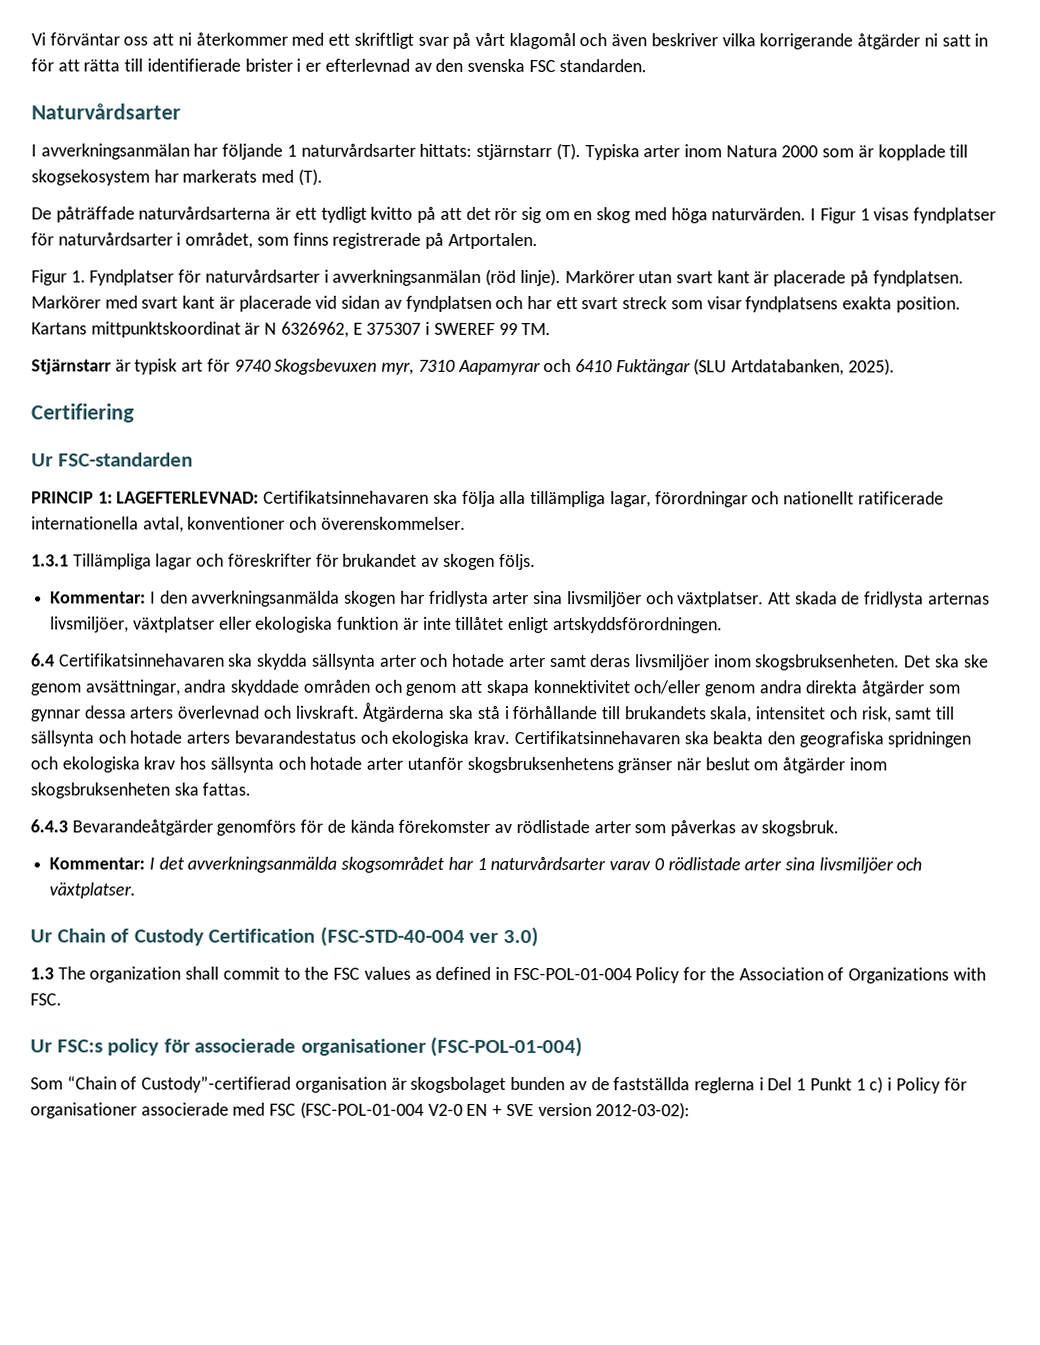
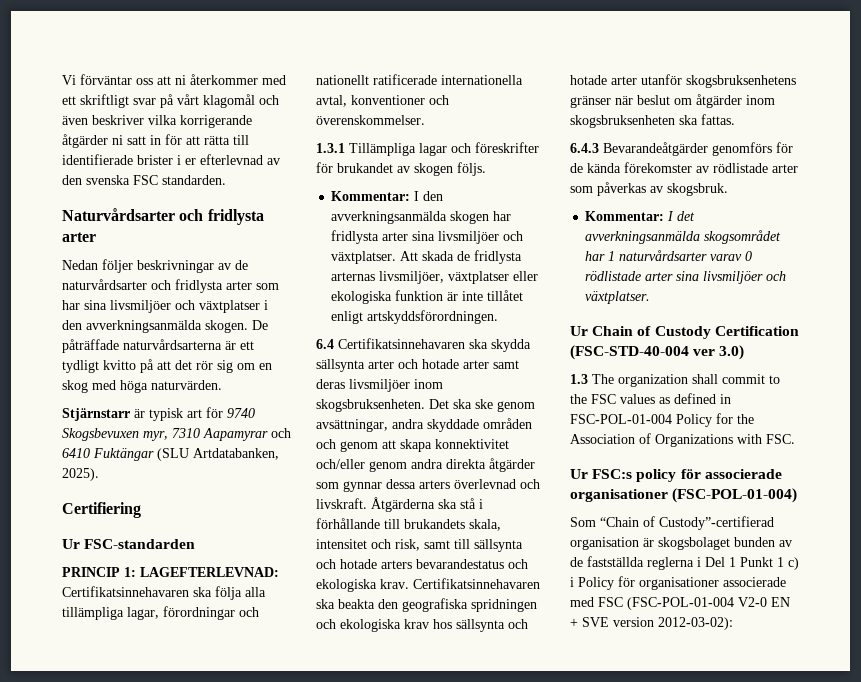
[31,143,969,161] [31,168,323,186] // I avverkningsanmälan har följande 1 naturvårdsarter hittats: stjärnstarr (T). Typiska arter inom Natura 2000 som är kopplade till skogsekosystem har markerats med (T). // -> [179,209,264,225] [62,232,96,242] [62,259,248,273] [62,279,279,293] [62,300,268,313] [62,320,248,333] och fridlysta arter // Nedan följer beskrivningar av de naturvårdsarter och fridlysta arter som har sina livsmiljöer och växtplatser i den avverkningsanmälda skogen.
[810,207,996,224] [31,232,538,250] [31,268,964,287] [31,295,961,313] [31,321,552,338] I Figur 1 visas fyndplatser för naturvårdsarter i området, som finns registrerade på Artportalen. // Figur 1. Fyndplatser för naturvårdsarter i avverkningsanmälan (röd linje). Markörer utan svart kant är placerade på fyndplatsen. Markörer med svart kant är placerade vid sidan av fyndplatsen och har ett svart streck som visar fyndplatsens exakta position. Kartans mittpunktskoordinat är N 6326962, E 375307 i SWEREF 99 TM. -> (222, 385) none

